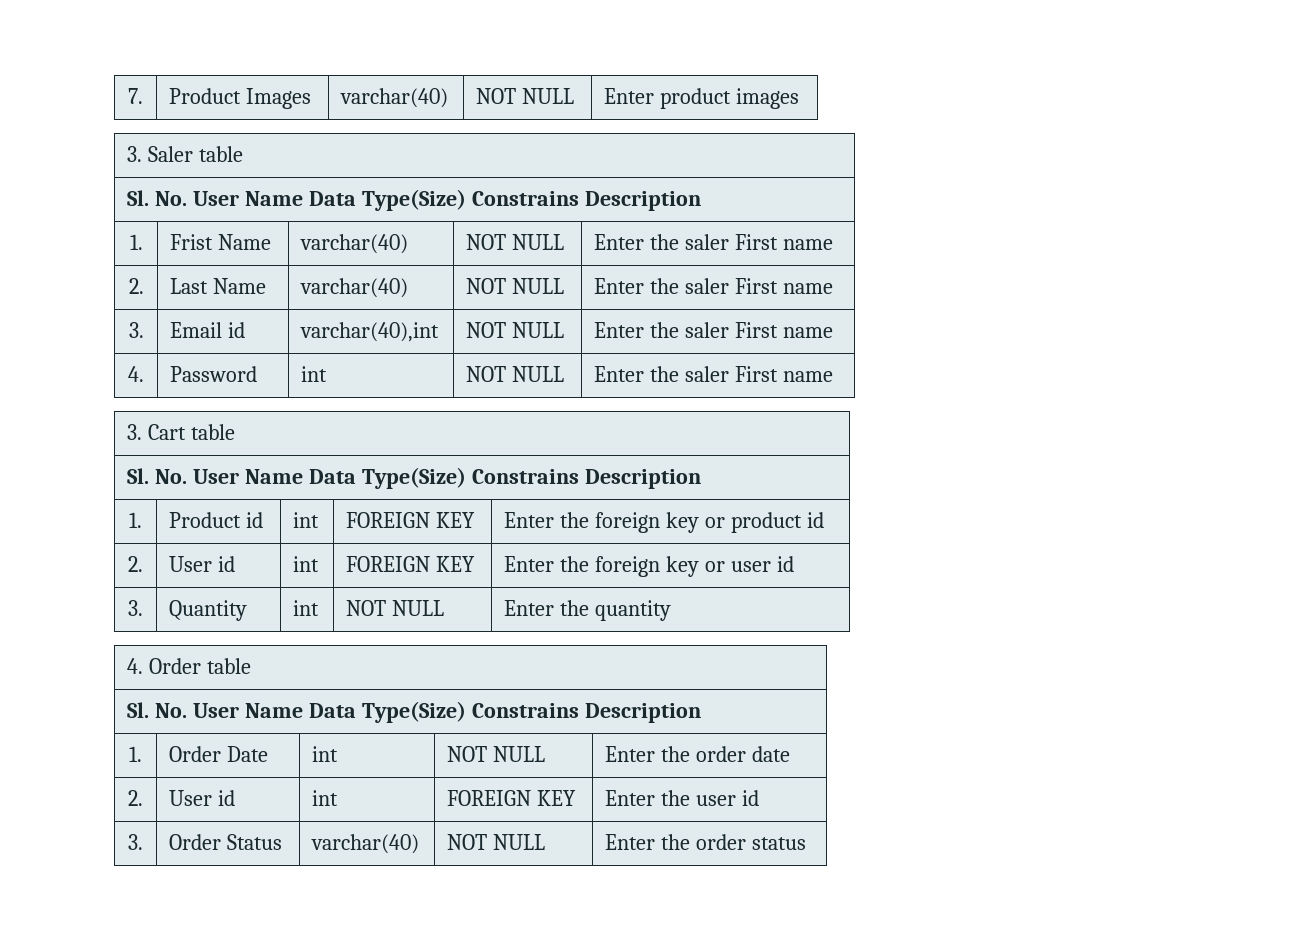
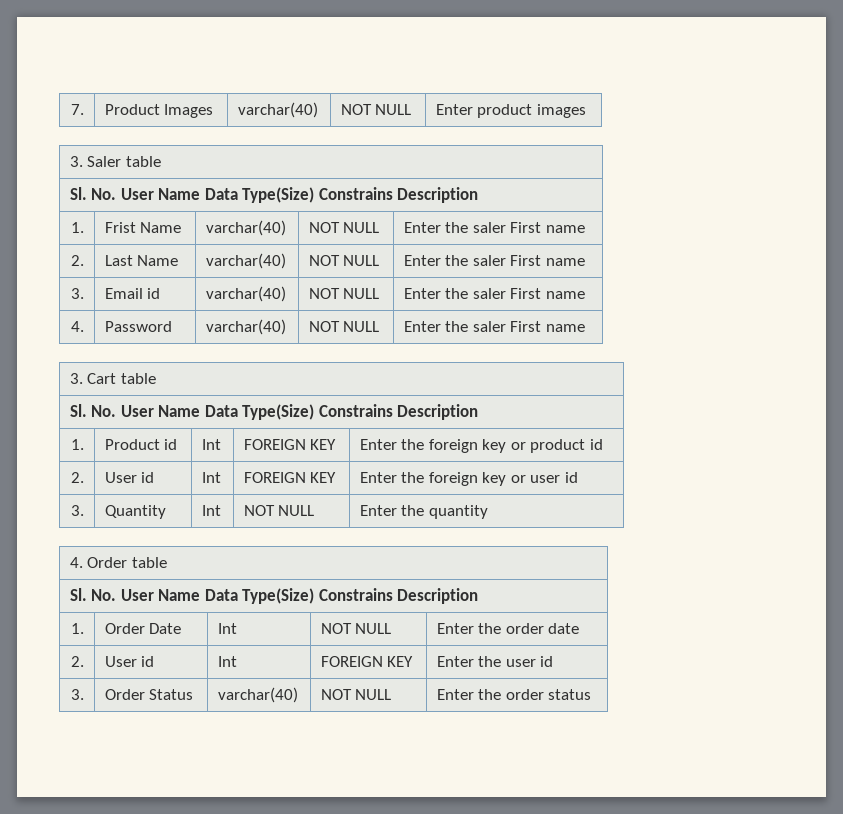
[300,322,440,342] varchar(40),int -> [205,286,286,302] varchar(40)
[301,366,328,382] int -> [205,319,286,335] varchar(40)
[293,512,320,528] int -> [201,439,221,450] Int
[293,556,320,572] int -> [201,472,221,483] Int
[293,600,320,616] int -> [201,505,221,516] Int
[312,746,339,762] int -> [217,623,237,634] Int
[312,790,339,806] int -> [217,656,237,667] Int

